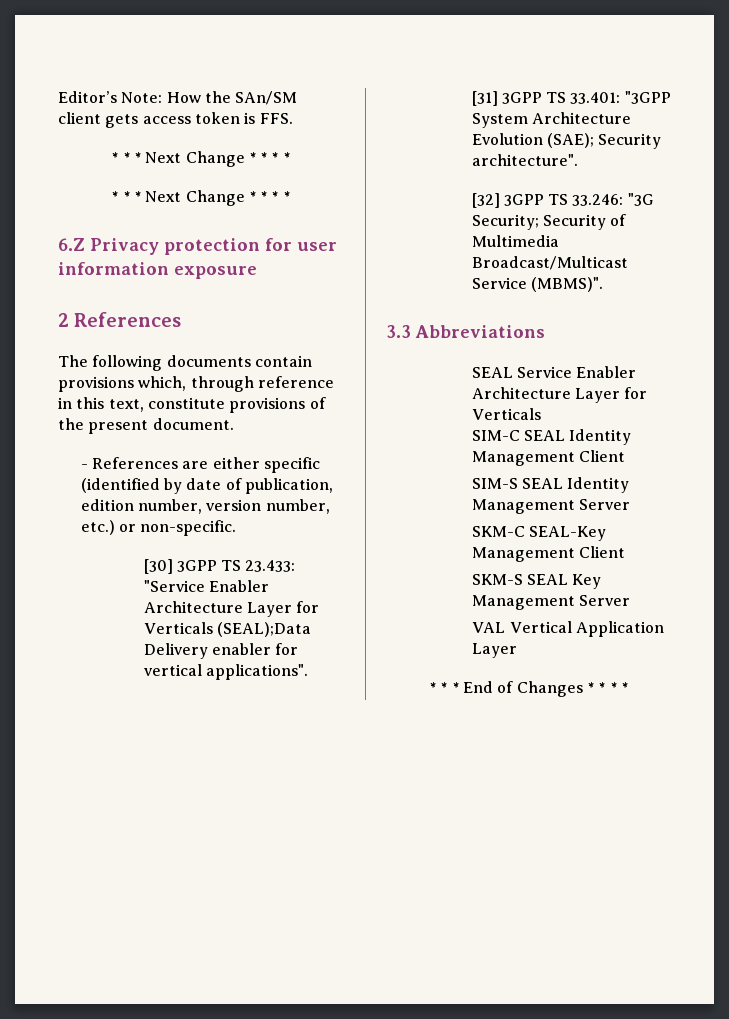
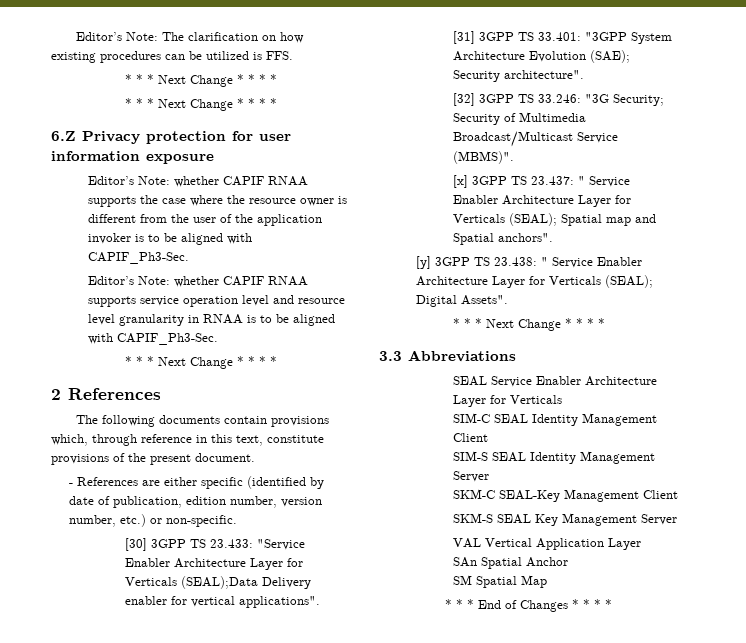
[58,91,298,105] [58,112,240,128] Editor’s Note: How the SAn/SM client gets access token -> [75,32,304,43] [51,51,249,63] Editor’s Note: The clarification on how existing procedures can be utilized
(257, 272) none -> [87,176,308,187] [87,195,347,207] [87,214,322,226] [87,233,252,245] [87,252,189,264] [87,276,308,287] [87,295,345,307] [87,314,335,326] [87,333,218,345] [124,356,277,369] // Editor’s Note: whether CAPIF RNAA supports the case where the resource owner is different from the user of the application invoker is to be aligned with CAPIF_Ph3-Sec. // Editor’s Note: whether CAPIF RNAA supports service operation level and resource level granularity in RNAA is to be aligned with CAPIF_Ph3-Sec. // * * * Next Change * * * *
(603, 284) none -> [452,175,630,188] [452,195,631,207] [452,213,656,226] [452,233,553,245] [415,256,642,269] [415,275,653,288] [415,295,508,307] [452,318,605,331] // [x] 3GPP TS 23.437: " Service Enabler Architecture Layer for Verticals (SEAL); Spatial map and Spatial anchors". // [y] 3GPP TS 23.438: " Service Enabler Architecture Layer for Verticals (SEAL); Digital Assets". // * * * Next Change * * * *
(517, 650) none -> [452,557,568,569] [452,575,547,588] // SAn Spatial Anchor // SM Spatial Map

